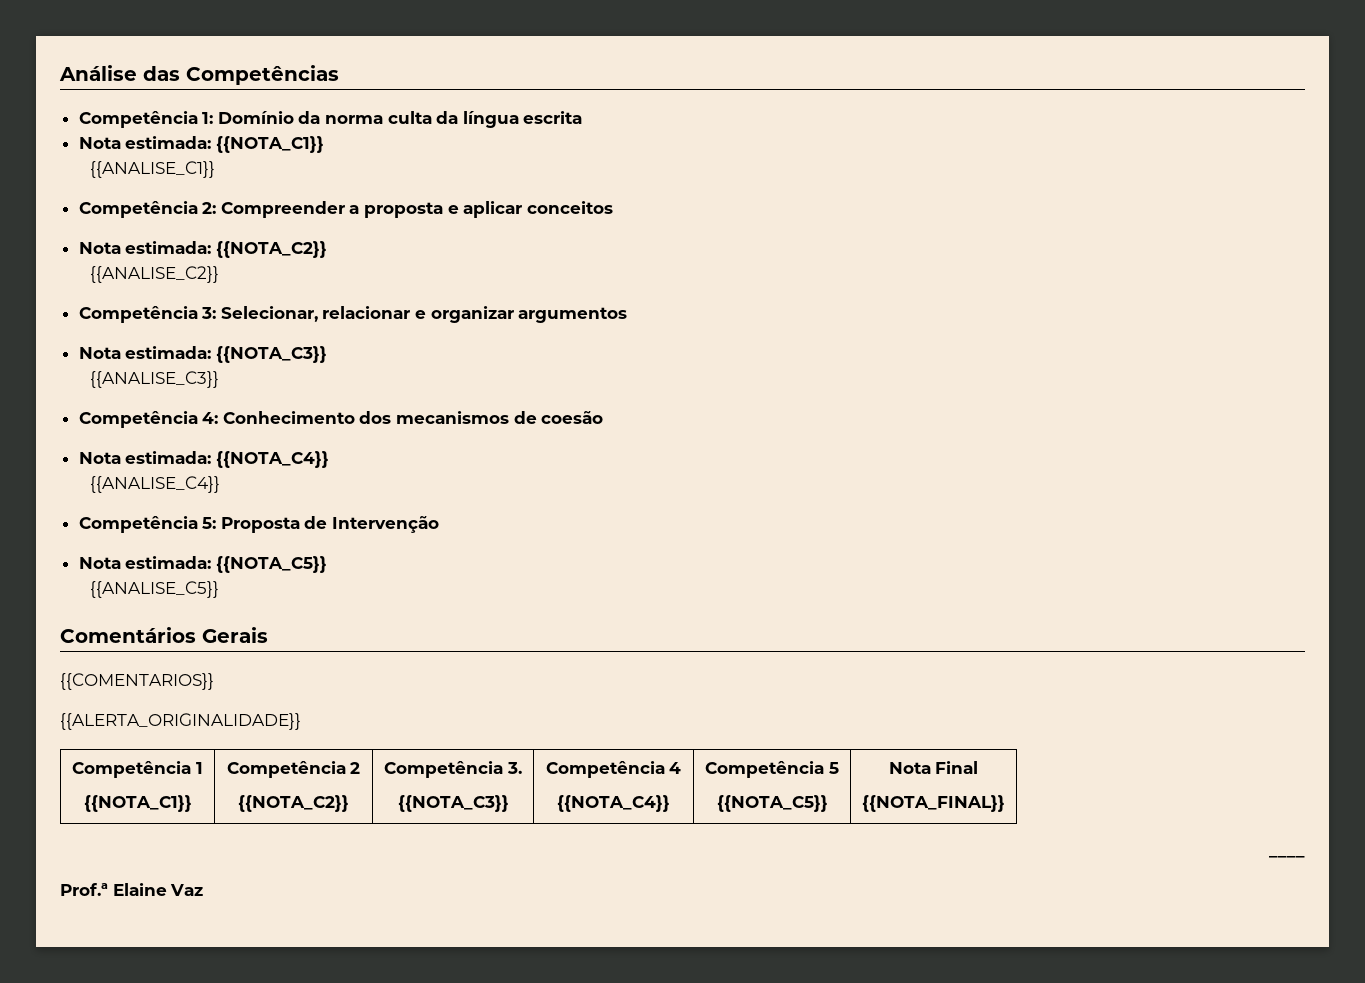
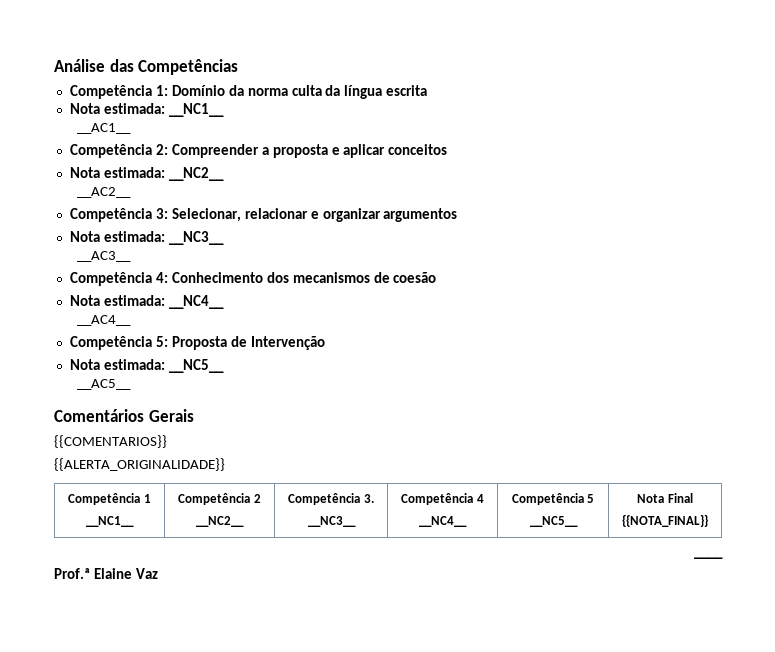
[215,136,324,153] [90,161,216,178] {{NOTA_C1}} // {{ANALISE_C1}} -> [168,103,224,117] [76,123,131,134] __NC1__ // __AC1__
[215,241,327,258] [90,266,220,283] {{NOTA_C2}} // {{ANALISE_C2}} -> [168,167,224,181] [76,187,131,198] __NC2__ // __AC2__
[215,346,327,363] [90,371,220,388] {{NOTA_C3}} // {{ANALISE_C3}} -> [168,231,224,245] [76,251,131,262] __NC3__ // __AC3__
[215,451,329,468] [90,476,221,493] {{NOTA_C4}} // {{ANALISE_C4}} -> [168,295,224,309] [76,315,131,326] __NC4__ // __AC4__
[215,556,327,573] [90,581,220,598] {{NOTA_C5}} // {{ANALISE_C5}} -> [168,359,224,373] [76,379,131,390] __NC5__ // __AC5__
[83,795,192,812] {{NOTA_C1}} -> [86,516,134,527] __NC1__
[238,795,349,812] {{NOTA_C2}} -> [196,516,244,527] __NC2__
[397,795,509,812] {{NOTA_C3}} -> [307,516,356,527] __NC3__
[557,795,670,812] {{NOTA_C4}} -> [419,516,467,527] __NC4__
[716,795,828,812] {{NOTA_C5}} -> [529,516,578,527] __NC5__

